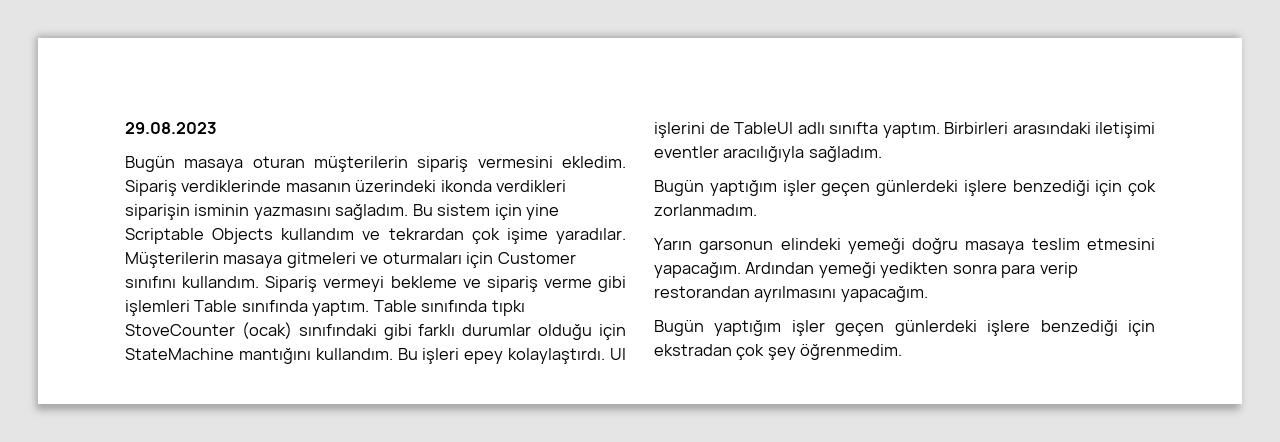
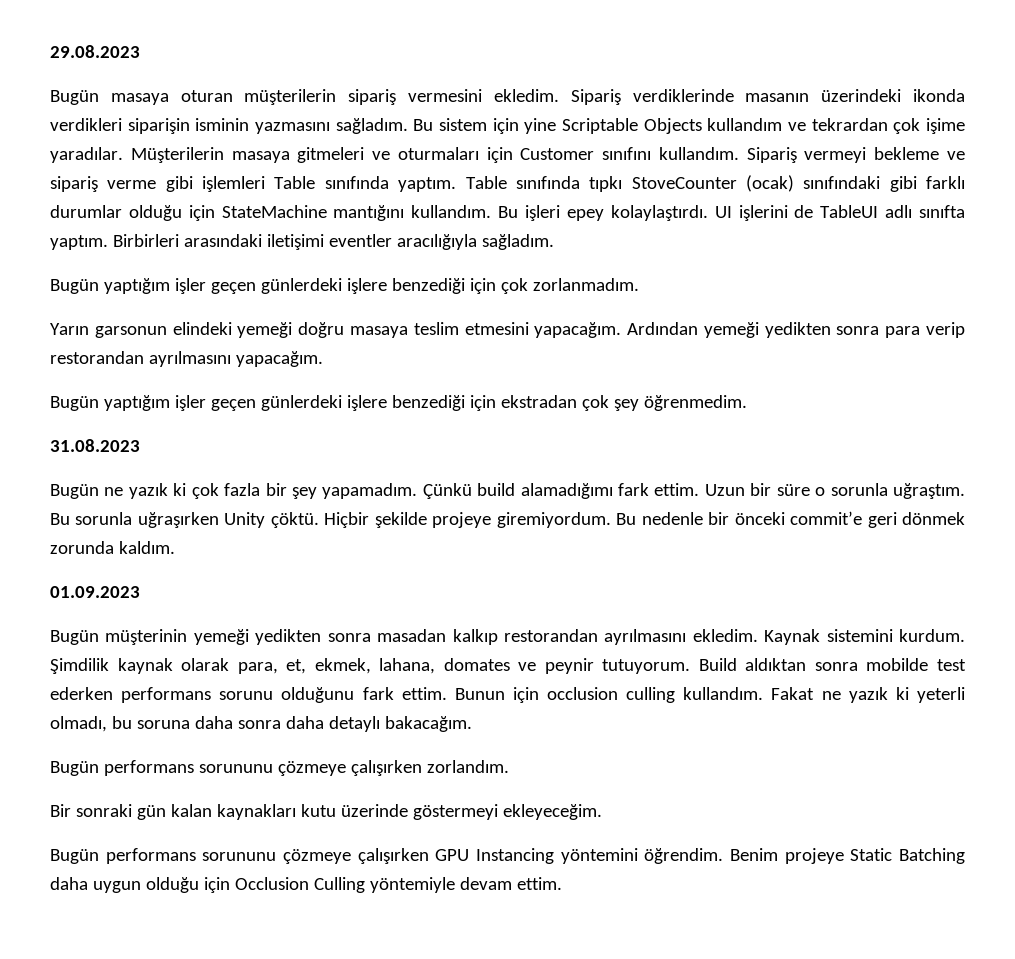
(903, 352) none -> [50,439,140,452] [50,483,966,499] [50,511,966,528] [50,541,175,554] [50,586,140,598] [50,629,965,645] [50,658,966,674] [50,687,965,703] [50,716,472,732] [50,760,509,776] [50,804,602,820] [50,848,965,864] [50,877,562,893] // 31.08.2023 // Bugün ne yazık ki çok fazla bir şey yapamadım. Çünkü build alamadığımı fark ettim. Uzun bir süre o sorunla uğraştım. Bu sorunla uğraşırken Unity çöktü. Hiçbir şekilde projeye giremiyordum. Bu nedenle bir önceki commit’e geri dönmek zorunda kaldım. // 01.09.2023 // Bugün müşterinin yemeği yedikten sonra masadan kalkıp restorandan ayrılmasını ekledim. Kaynak sistemini kurdum. Şimdilik kaynak olarak para, et, ekmek, lahana, domates ve peynir tutuyorum. Build aldıktan sonra mobilde test ederken performans sorunu olduğunu fark ettim. Bunun için occlusion culling kullandım. Fakat ne yazık ki yeterli olmadı, bu soruna daha sonra daha detaylı bakacağım. // Bugün performans sorununu çözmeye çalışırken zorlandım. // Bir sonraki gün kalan kaynakları kutu üzerinde göstermeyi ekleyeceğim. // Bugün performans sorununu çözmeye çalışırken GPU Instancing yöntemini öğrendim. Benim projeye Static Batching daha uygun olduğu için Occlusion Culling yöntemiyle devam ettim.

